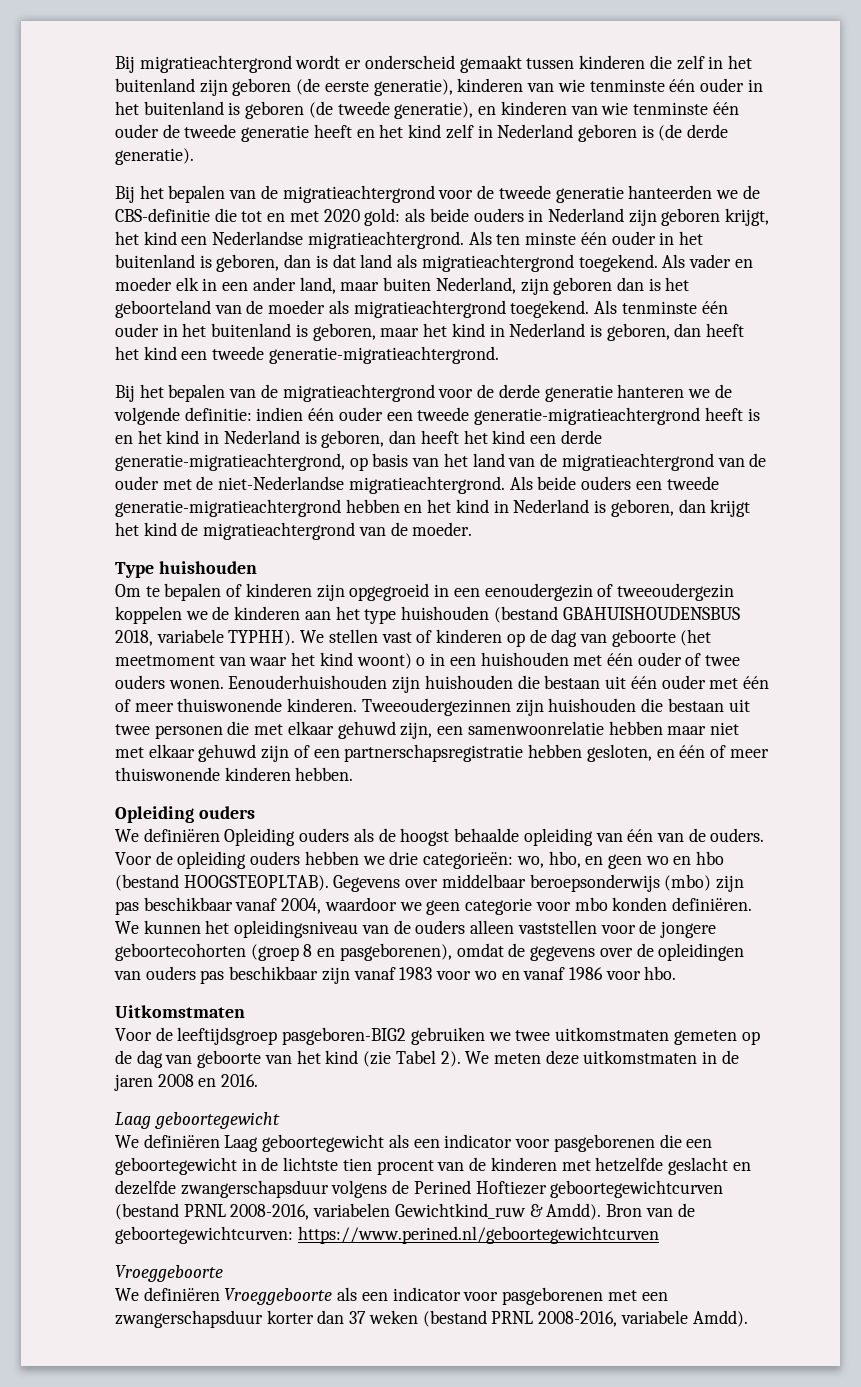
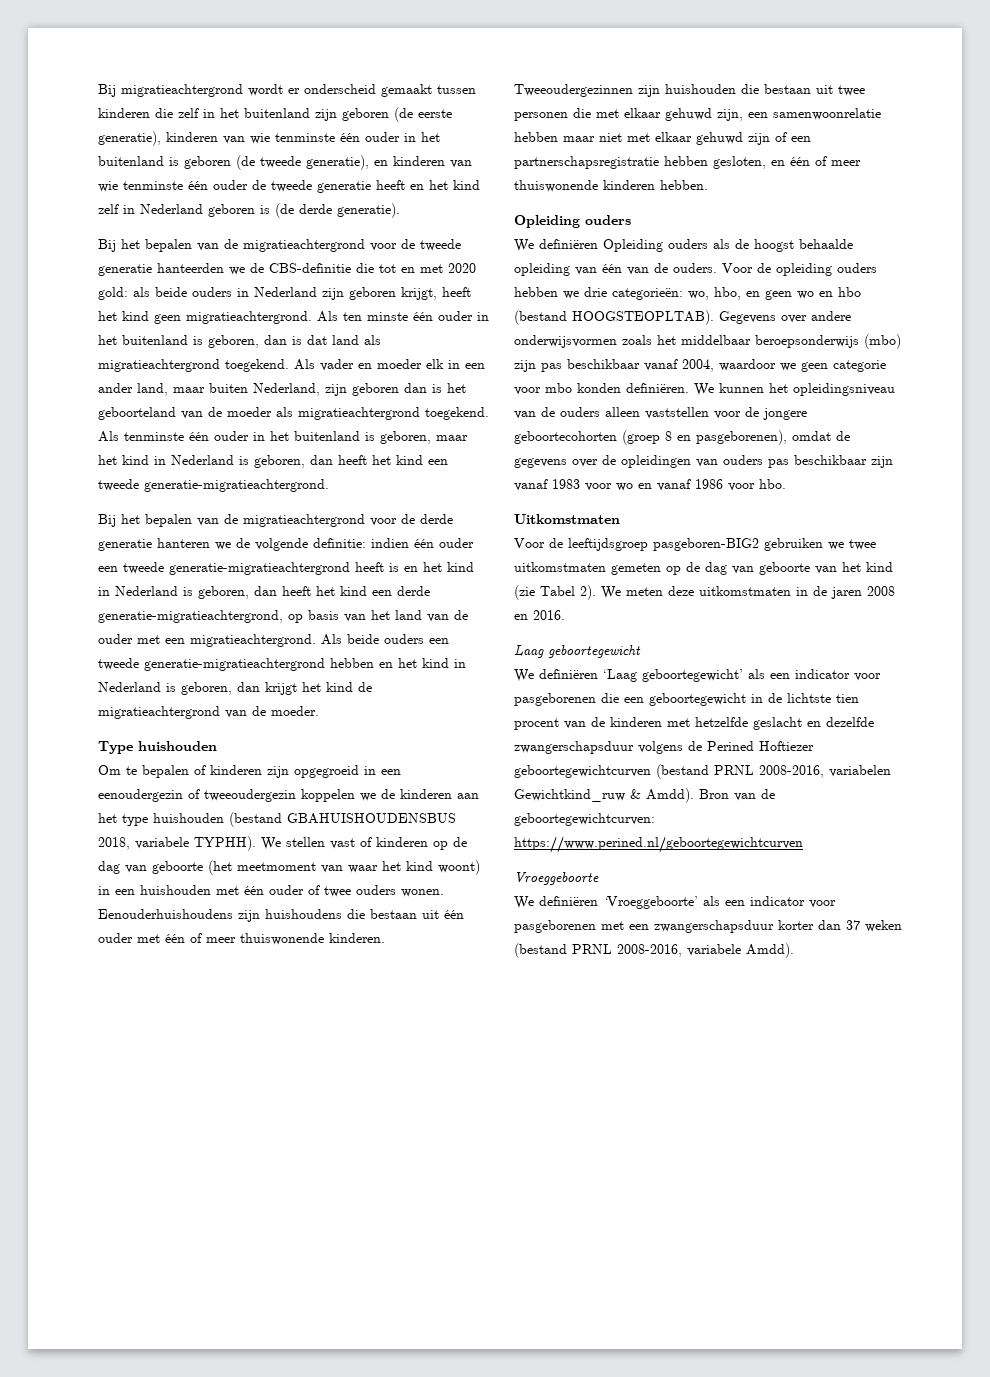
[115,231,304,245] het kind een Nederlandse -> [442,287,471,297] [98,311,181,324] heeft het kind geen
[561,453,767,471] [115,476,345,490] migratieachtergrond van de ouder met de niet-Nederlandse -> [98,634,185,644] ouder met een
[416,657,426,666] o -> (480, 867) none
[228,675,513,693] Eenouderhuishouden zijn huishouden -> [98,909,342,922] Eenouderhuishoudens zijn huishoudens
(439, 883) none -> [811,311,851,321] [514,335,676,348] andere onderwijsvormen zoals het
[224,1134,385,1152] Laag geboortegewicht -> [603,669,743,682] ‘Laag geboortegewicht’
[224,1288,333,1305] Vroeggeboorte -> [603,896,698,909] ‘Vroeggeboorte’

